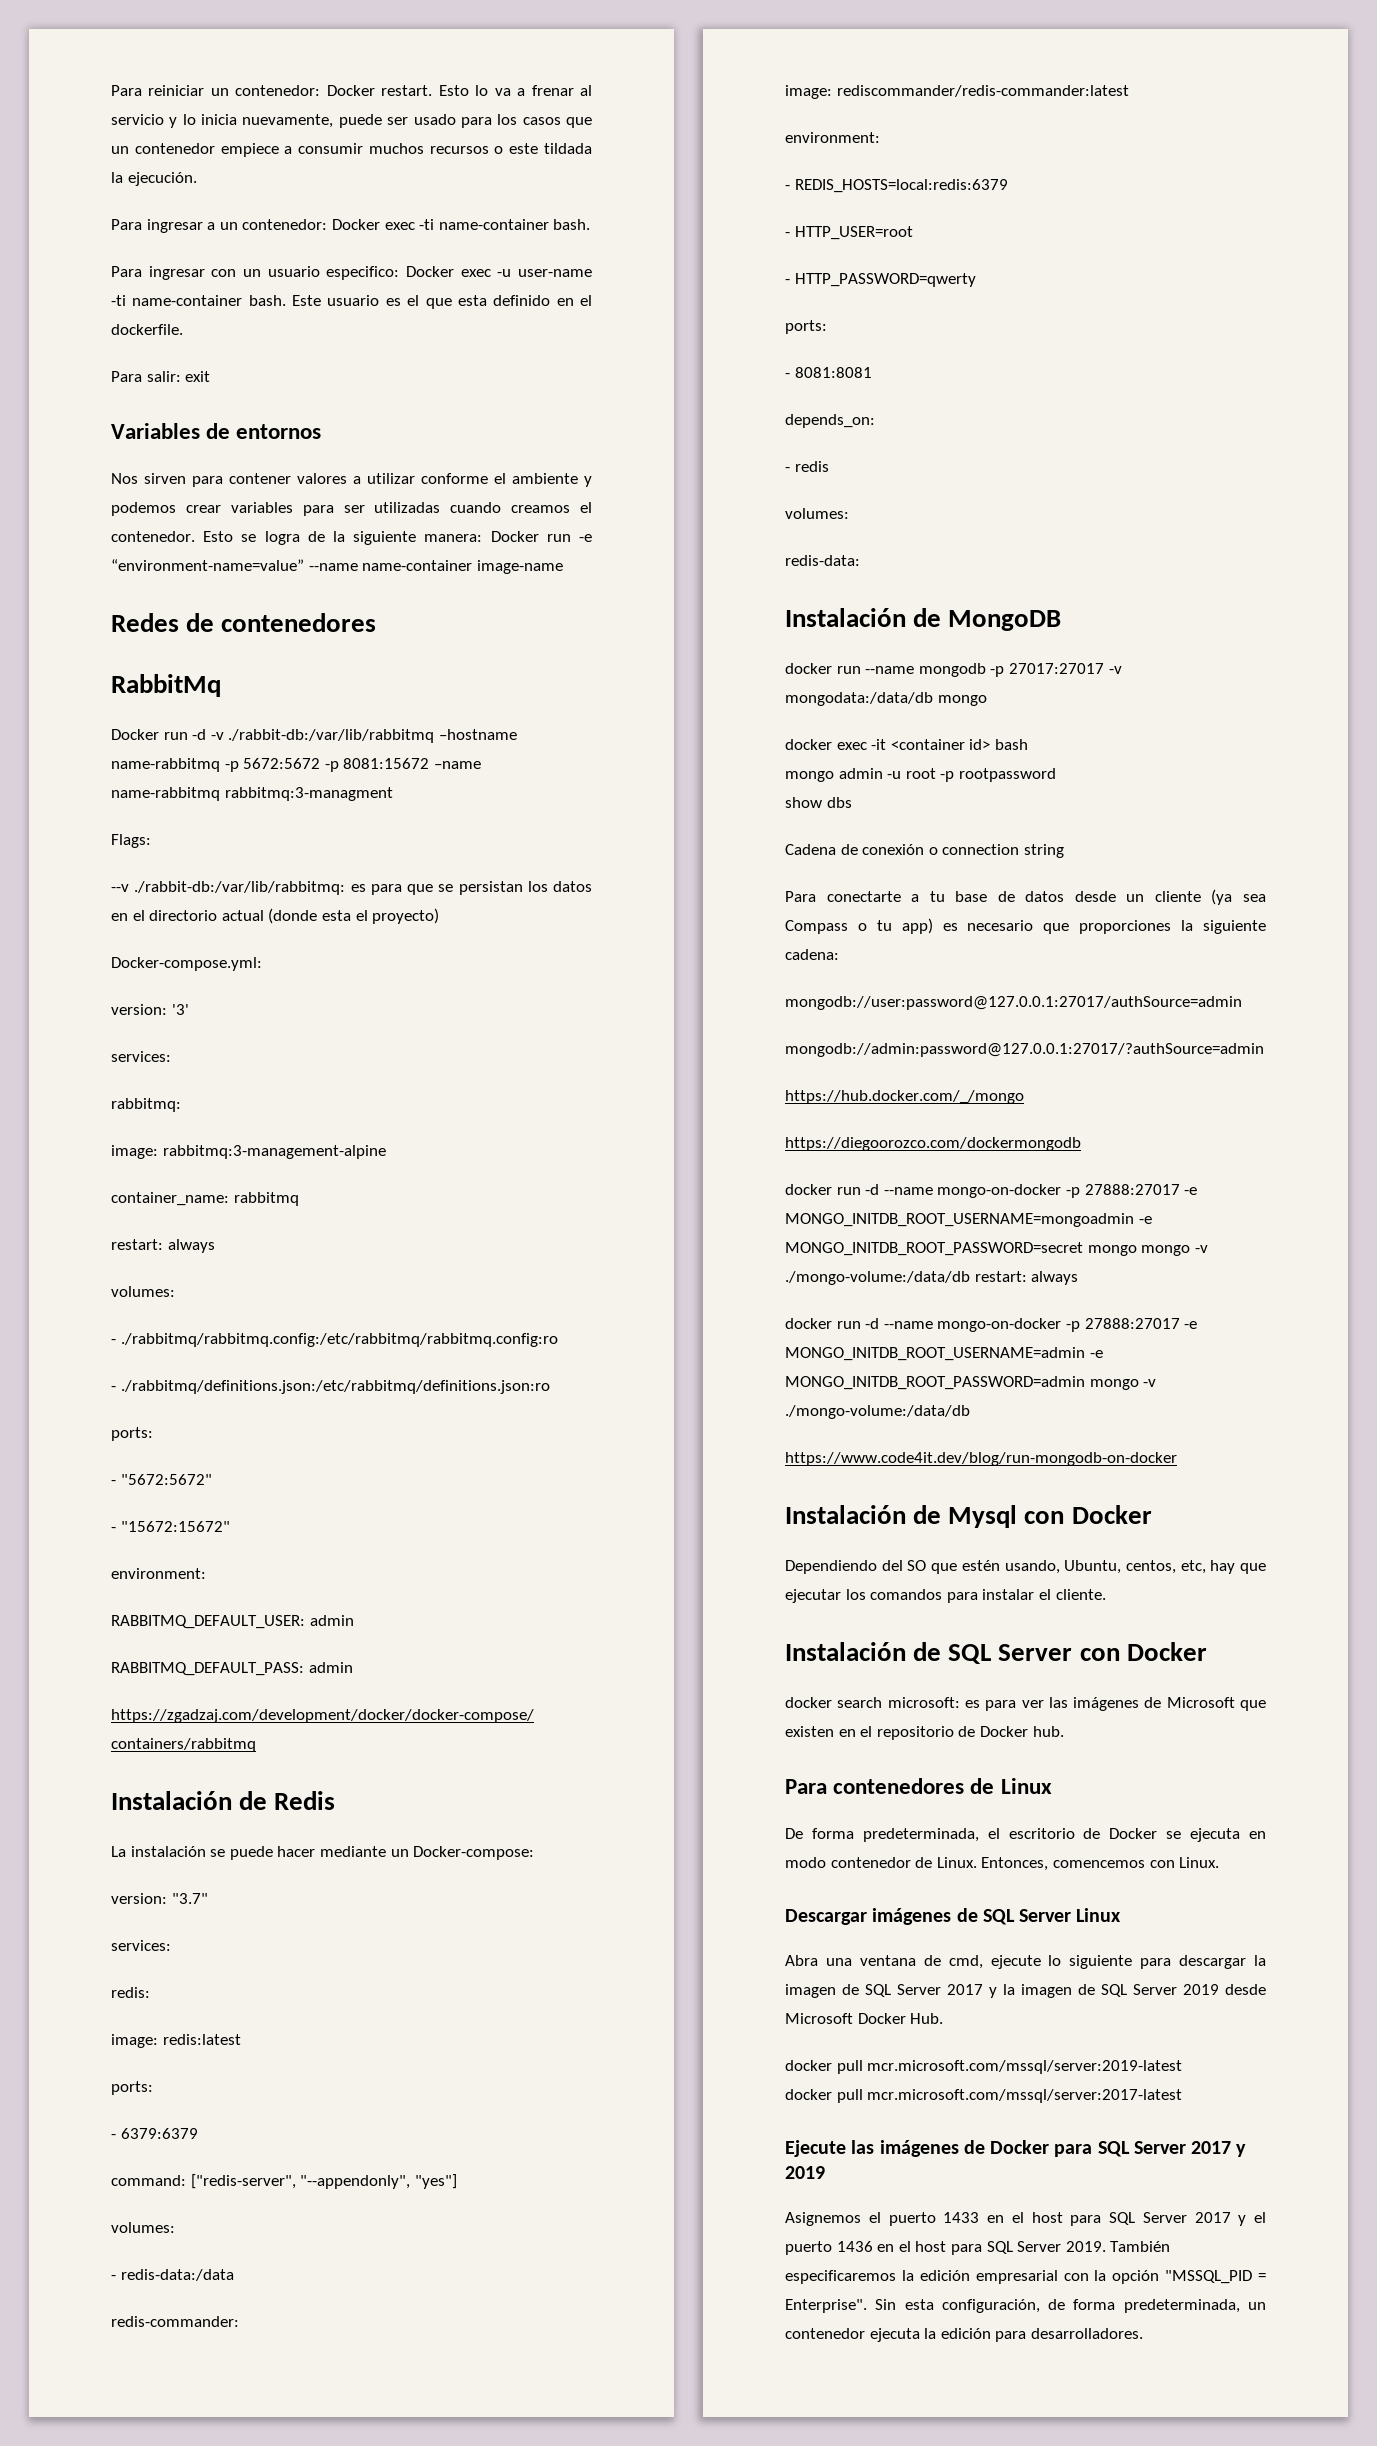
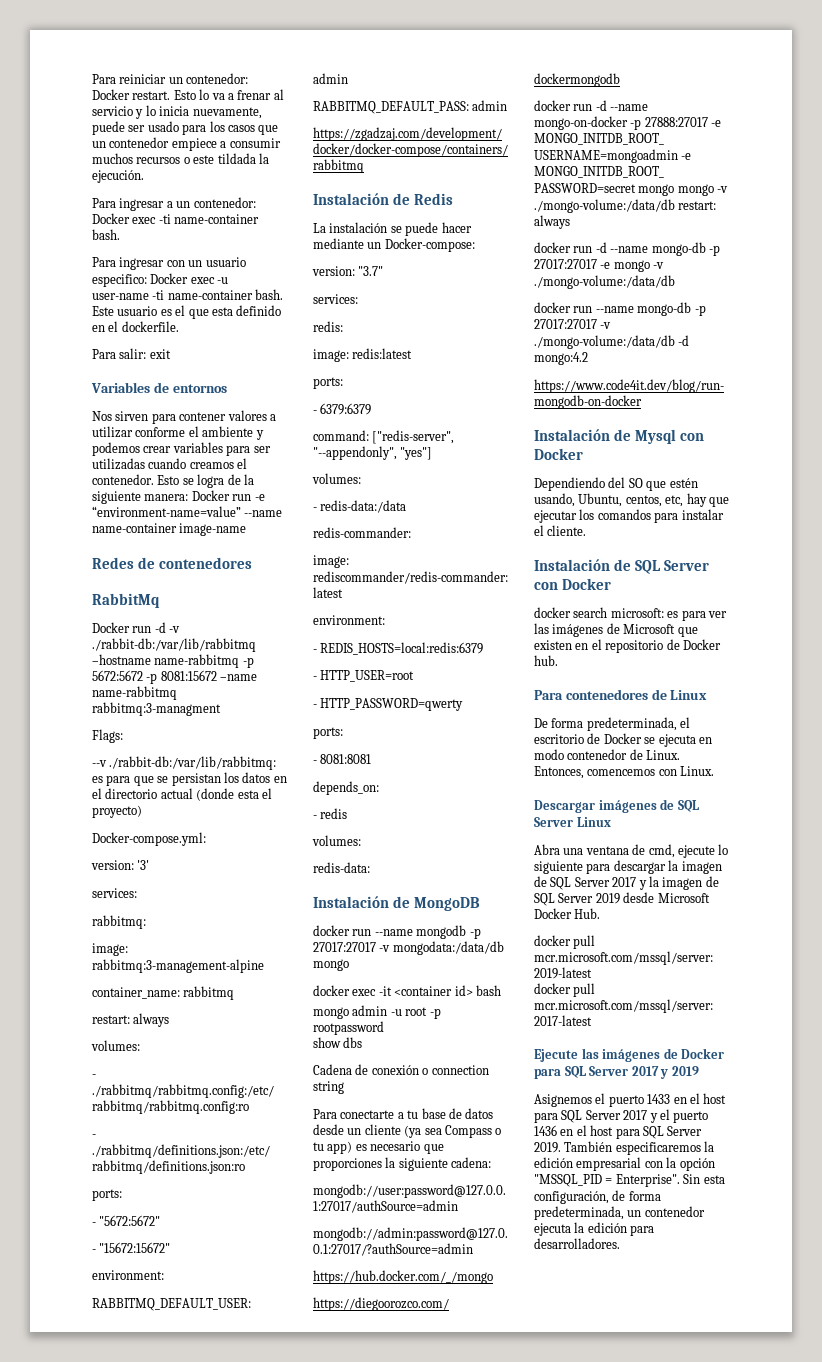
[937,1318,1198,1332] [785,1347,1103,1361] [785,1376,1157,1390] [785,1405,970,1419] mongo-on-docker -p 27888:27017 -e MONGO_INITDB_ROOT_USERNAME=admin -e MONGO_INITDB_ROOT_PASSWORD=admin mongo -v ./mongo-volume:/data/db -> [651,242,720,256] [534,259,665,272] [534,275,675,289] [534,302,706,316] [534,319,612,329] [534,335,690,349] [534,352,588,365] mongo-db -p 27017:27017 -e mongo -v ./mongo-volume:/data/db // docker run --name mongo-db -p 27017:27017 -v ./mongo-volume:/data/db -d mongo:4.2

